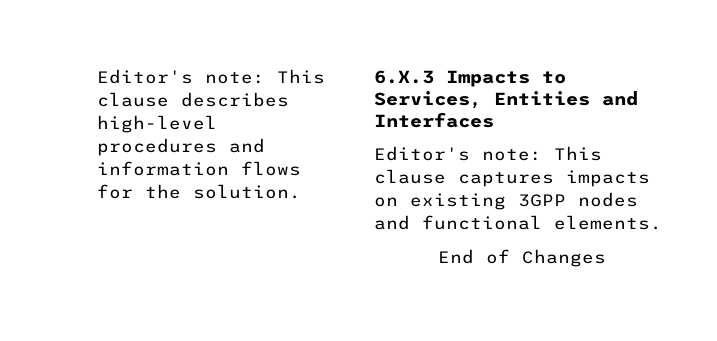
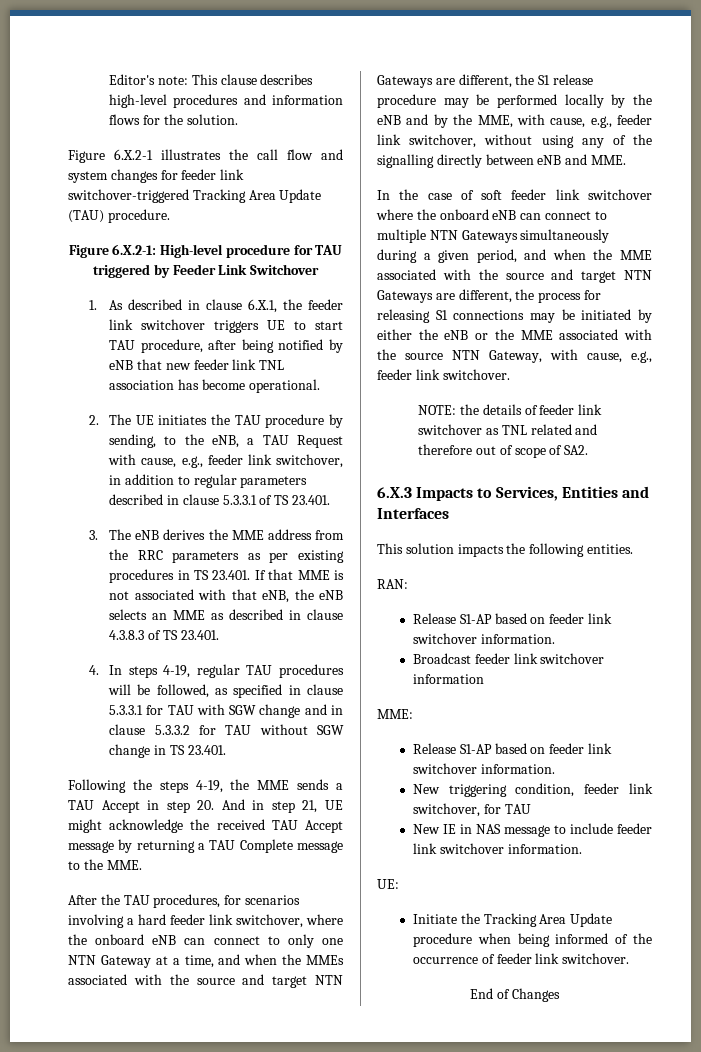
(301, 191) none -> [68,149,343,163] [68,169,245,183] [68,189,322,203] [68,209,170,223] [68,244,343,258] [92,264,320,278] [88,299,344,313] [109,319,343,333] [109,339,343,353] [109,359,285,370] [109,379,320,393] [88,414,343,428] [109,434,343,448] [108,454,344,468] [109,474,308,488] [109,494,330,505] [88,529,344,540] [109,549,344,563] [109,569,345,583] [109,589,344,603] [109,609,344,620] [109,630,219,640] [88,664,344,678] [108,684,343,698] [109,704,344,718] [109,724,344,735] [109,744,226,758] [68,779,343,793] [68,799,343,813] [68,819,344,833] [68,839,343,853] [68,859,142,870] [68,894,300,908] [68,914,343,928] [68,934,343,948] [68,954,344,968] [68,974,343,988] [377,74,593,88] [377,94,652,108] [377,114,652,128] [377,134,652,148] [377,154,626,168] [377,189,652,200] [376,209,607,220] [377,229,610,243] [377,249,652,263] [377,269,652,283] [377,289,601,303] [377,309,652,323] [377,329,652,340] [377,349,652,363] [377,369,510,380] [418,404,603,415] [418,424,598,435] [418,444,589,458] // Figure 6.X.2-1 illustrates the call flow and system changes for feeder link switchover-triggered Tracking Area Update (TAU) procedure. // Figure 6.X.2-1: High-level procedure for TAU triggered by Feeder Link Switchover // 1. As described in clause 6.X.1, the feeder link switchover triggers UE to start TAU procedure, after being notified by eNB that new feeder link TNL association has become operational. // 2. The UE initiates the TAU procedure by sending, to the eNB, a TAU Request with cause, e.g., feeder link switchover, in addition to regular parameters described in clause 5.3.3.1 of TS 23.401. // 3. The eNB derives the MME address from the RRC parameters as per existing procedures in TS 23.401. If that MME is not associated with that eNB, the eNB selects an MME as described in clause 4.3.8.3 of TS 23.401. // 4. In steps 4-19, regular TAU procedures will be followed, as specified in clause 5.3.3.1 for TAU with SGW change and in clause 5.3.3.2 for TAU without SGW change in TS 23.401. // Following the steps 4-19, the MME sends a TAU Accept in step 20. And in step 21, UE might acknowledge the received TAU Accept message by returning a TAU Complete message to the MME. // After the TAU procedures, for scenarios involving a hard feeder link switchover, where the onboard eNB can connect to only one NTN Gateway at a time, and when the MMEs associated with the source and target NTN Gateways are different, the S1 release procedure may be performed locally by the eNB and by the MME, with cause, e.g., feeder link switchover, without using any of the signalling directly between eNB and MME. // In the case of soft feeder link switchover where the onboard eNB can connect to multiple NTN Gateways simultaneously during a given period, and when the MME associated with the source and target NTN Gateways are different, the process for releasing S1 connections may be initiated by either the eNB or the MME associated with the source NTN Gateway, with cause, e.g., feeder link switchover. // NOTE: the details of feeder link switchover as TNL related and therefore out of scope of SA2.
[374,146,602,161] [374,169,650,187] [374,192,638,210] [374,215,662,230] Editor's note: This clause captures impacts on existing 3GPP nodes and functional elements. -> [377,543,633,557] [377,579,408,589] [412,613,612,624] [412,633,555,644] [412,653,605,664] [412,674,484,684] [377,709,413,719] [412,743,612,754] [412,763,555,774] [412,783,653,797] [412,803,531,817] [412,823,652,837] [412,843,582,854] [377,879,399,889] [412,913,613,927] [412,933,652,947] [412,953,630,964] This solution impacts the following entities. // RAN: // Release S1-AP based on feeder link switchover information. // Broadcast feeder link switchover information // MME: // Release S1-AP based on feeder link switchover information. // New triggering condition, feeder link switchover, for TAU // New IE in NAS message to include feeder link switchover information. // UE: // Initiate the Tracking Area Update procedure when being informed of the occurrence of feeder link switchover.

